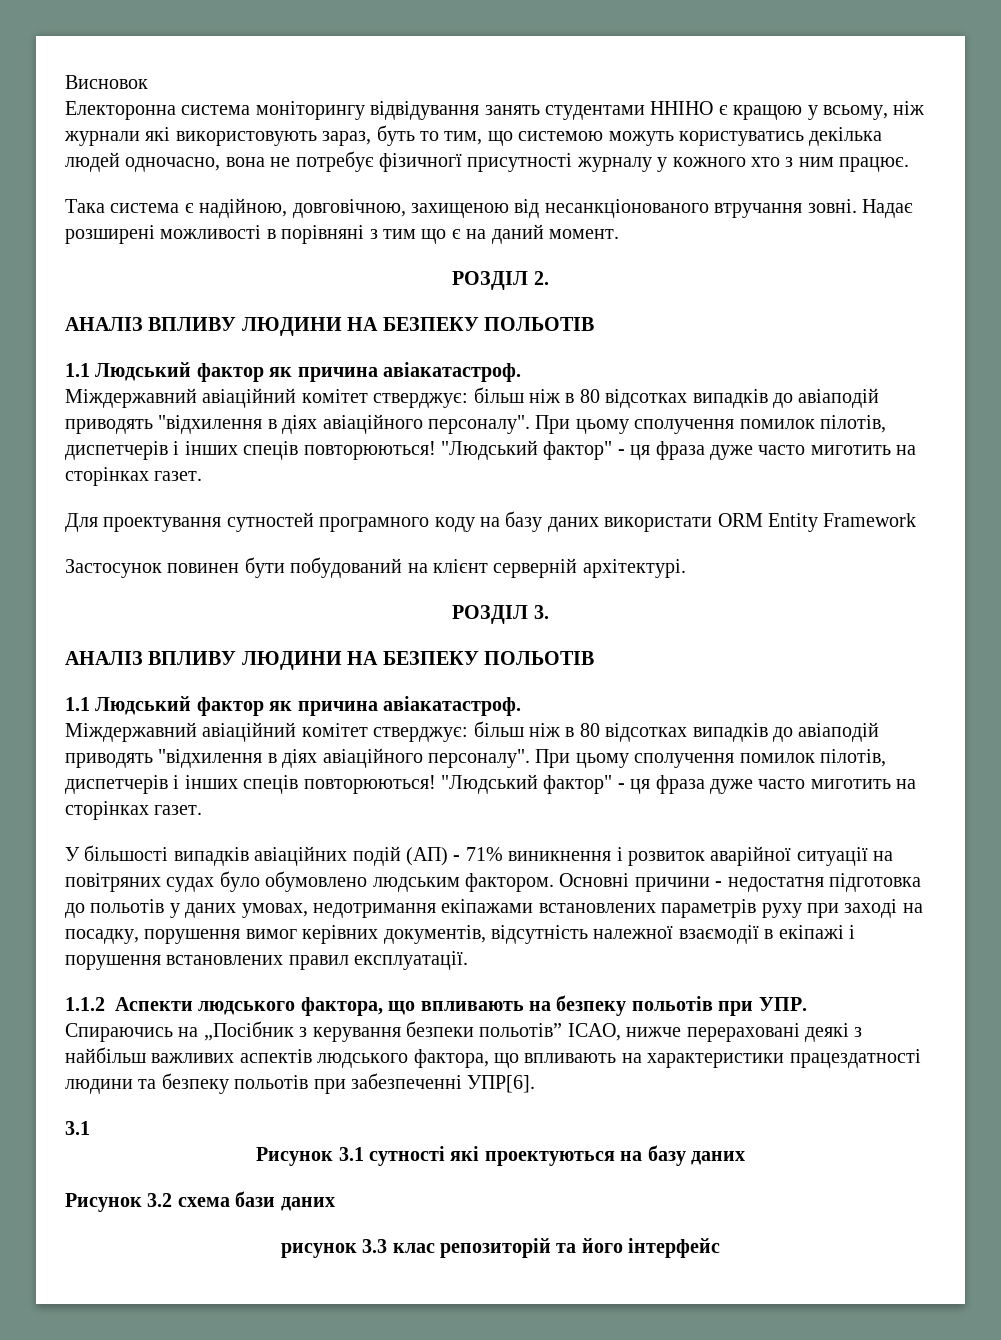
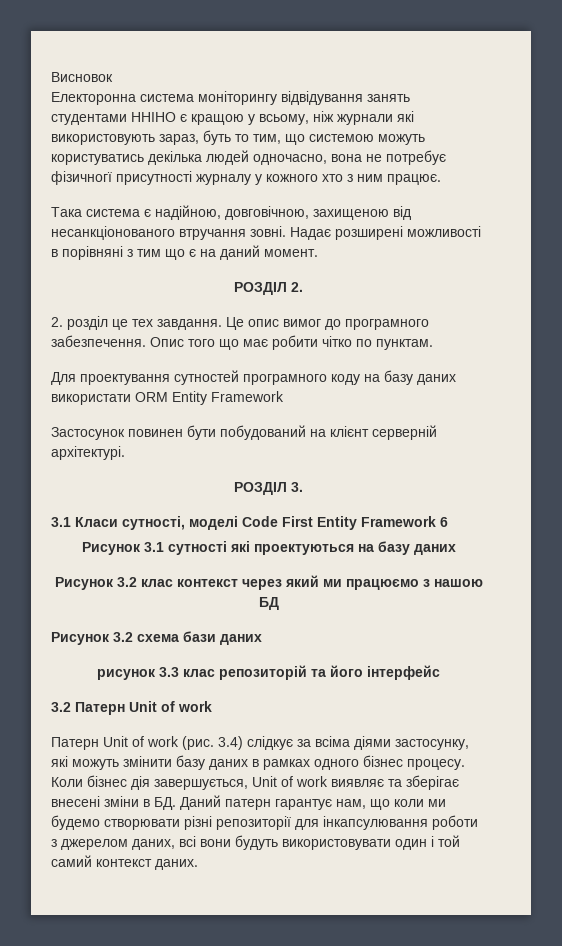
[65,317,594,336] [65,362,521,382] [65,387,880,408] [65,414,886,434] [65,440,917,460] [65,467,203,486] АНАЛІЗ ВПЛИВУ ЛЮДИНИ НА БЕЗПЕКУ ПОЛЬОТІВ // 1.1 Людський фактор як причина авіакатастроф. // Міждержавний авіаційний комітет стверджує: більш ніж в 80 відсотках випадків до авіаподій приводять "відхилення в діях авіаційного персоналу". При цьому сполучення помилок пілотів, диспетчерів і інших спеців повторюються! "Людський фактор" - ця фраза дуже часто миготить на сторінках газет. -> [51,316,429,330] [51,335,433,350] 2. розділ це тех завдання. Це опис вимог до програмного забезпечення. Опис того що має робити чітко по пунктам.
[65,651,594,670] [65,696,521,716] [65,721,880,742] [65,748,886,768] [65,774,917,794] [65,801,203,820] [65,845,894,866] [65,871,921,892] [65,899,923,918] [65,925,855,944] [65,951,469,970] [65,995,807,1016] [65,1021,863,1042] [65,1047,921,1068] [65,1073,536,1094] [65,1121,90,1135] АНАЛІЗ ВПЛИВУ ЛЮДИНИ НА БЕЗПЕКУ ПОЛЬОТІВ // 1.1 Людський фактор як причина авіакатастроф. // Міждержавний авіаційний комітет стверджує: більш ніж в 80 відсотках випадків до авіаподій приводять "відхилення в діях авіаційного персоналу". При цьому сполучення помилок пілотів, диспетчерів і інших спеців повторюються! "Людський фактор" - ця фраза дуже часто миготить на сторінках газет. // У більшості випадків авіаційних подій (АП) - 71% виникнення і розвиток аварійної ситуації на повітряних судах було обумовлено людським фактором. Основні причини - недостатня підготовка до польотів у даних умовах, недотримання екіпажами встановлених параметрів руху при заході на посадку, порушення вимог керівних документів, відсутність належної взаємодії в екіпажі і порушення встановлених правил експлуатації. // 1.1.2 Аспекти людського фактора, що впливають на безпеку польотів при УПР. // Спираючись на „Посібник з керування безпеки польотів” ICAO, нижче перераховані деякі з найбільш важливих аспектів людського фактора, що впливають на характеристики працездатності людини та безпеку польотів при забезпеченні УПР[6]. // 3.1 -> [51,516,448,530] 3.1 Класи сутності, моделі Code First Entity Framework 6
(745, 1158) none -> [54,575,483,590] [258,597,279,610] // Рисунок 3.2 клас контекст через який ми працюємо з нашою БД
(721, 1248) none -> [51,701,212,715] [51,736,469,750] [51,755,465,770] [51,775,459,790] [51,795,446,810] [51,815,478,830] [51,835,460,850] [51,855,198,870] // 3.2 Патерн Unit of work // Патерн Unit of work (рис. 3.4) слідкує за всіма діями застосунку, які можуть змінити базу даних в рамках одного бізнес процесу. Коли бізнес дія завершується, Unit of work виявляє та зберігає внесені зміни в БД. Даний патерн гарантує нам, що коли ми будемо створювати різні репозиторії для інкапсулювання роботи з джерелом даних, всі вони будуть використовувати один і той самий контекст даних.

